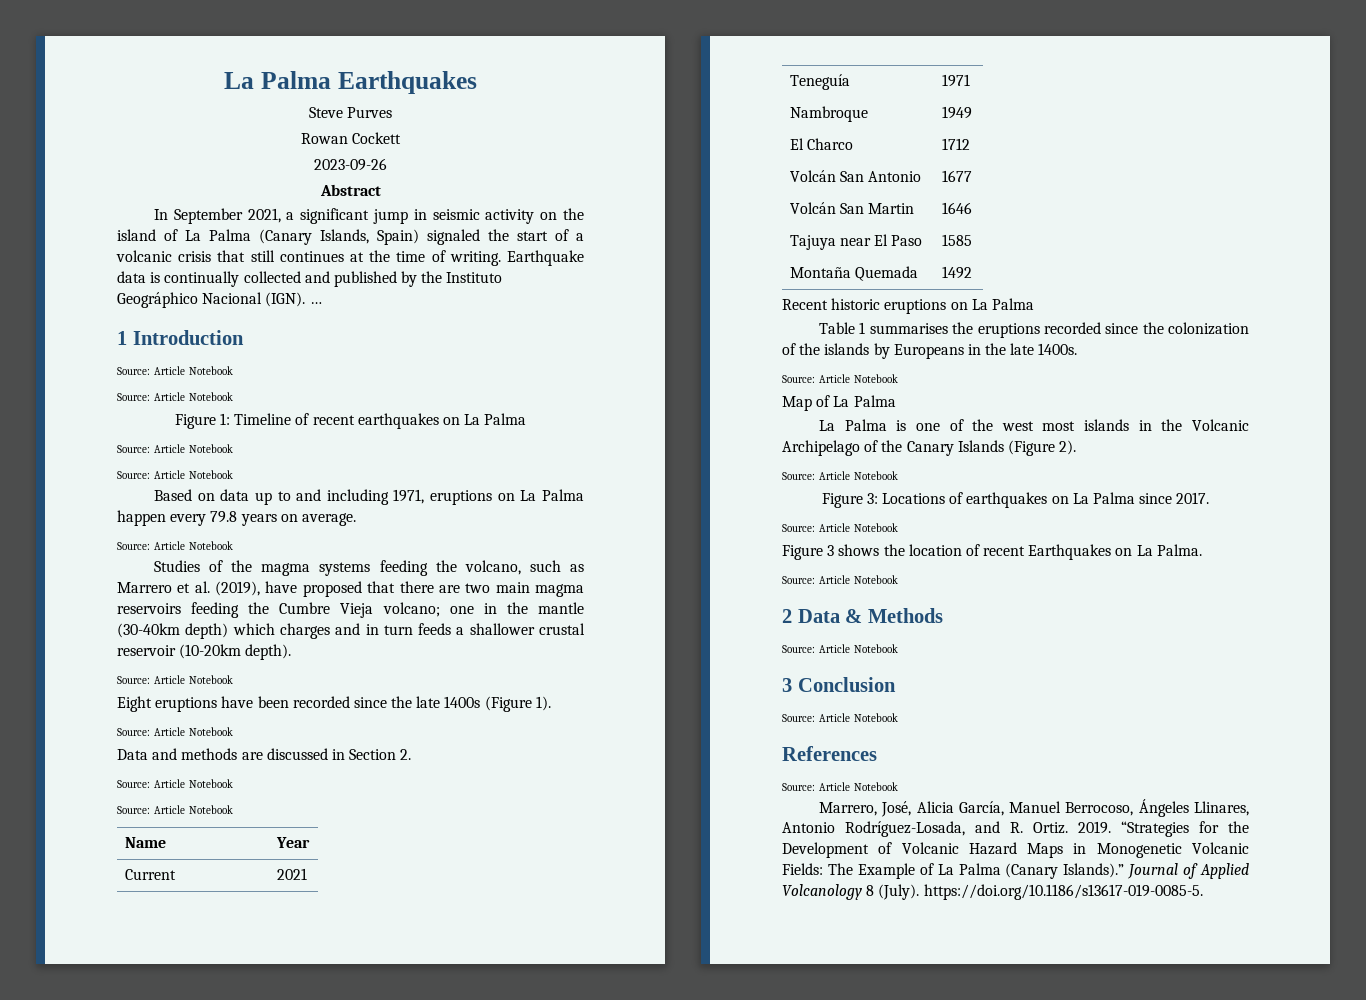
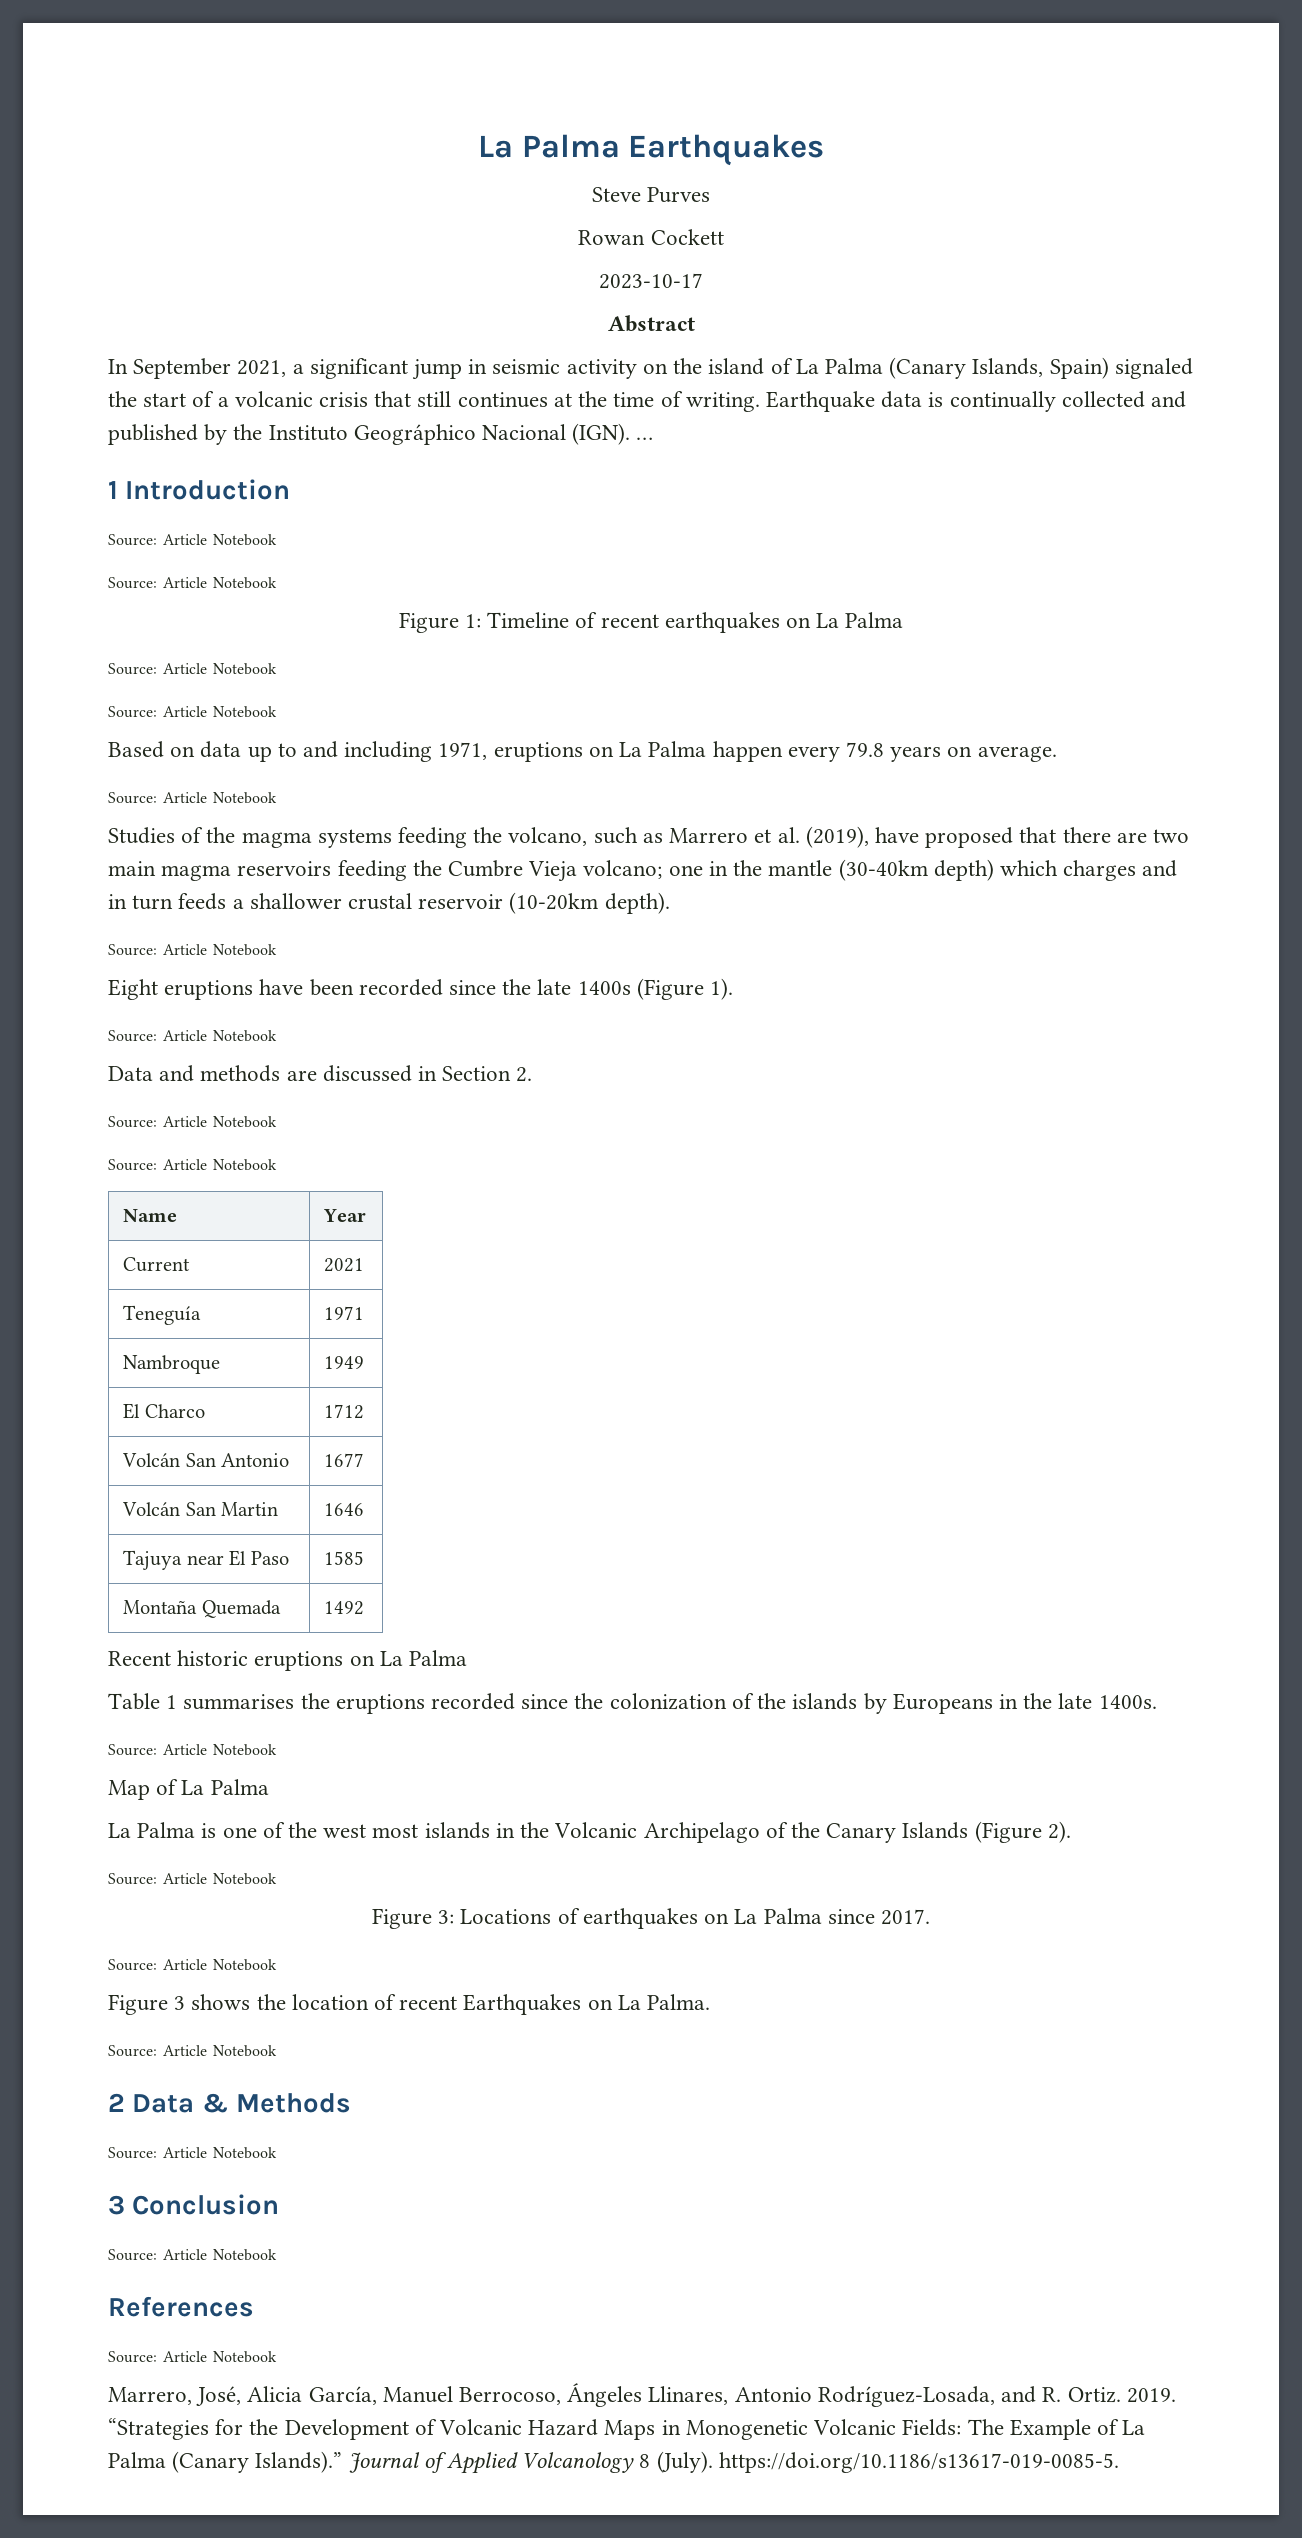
[314,158,387,171] 2023-09-26 -> [599,273,703,289] 2023-10-17

